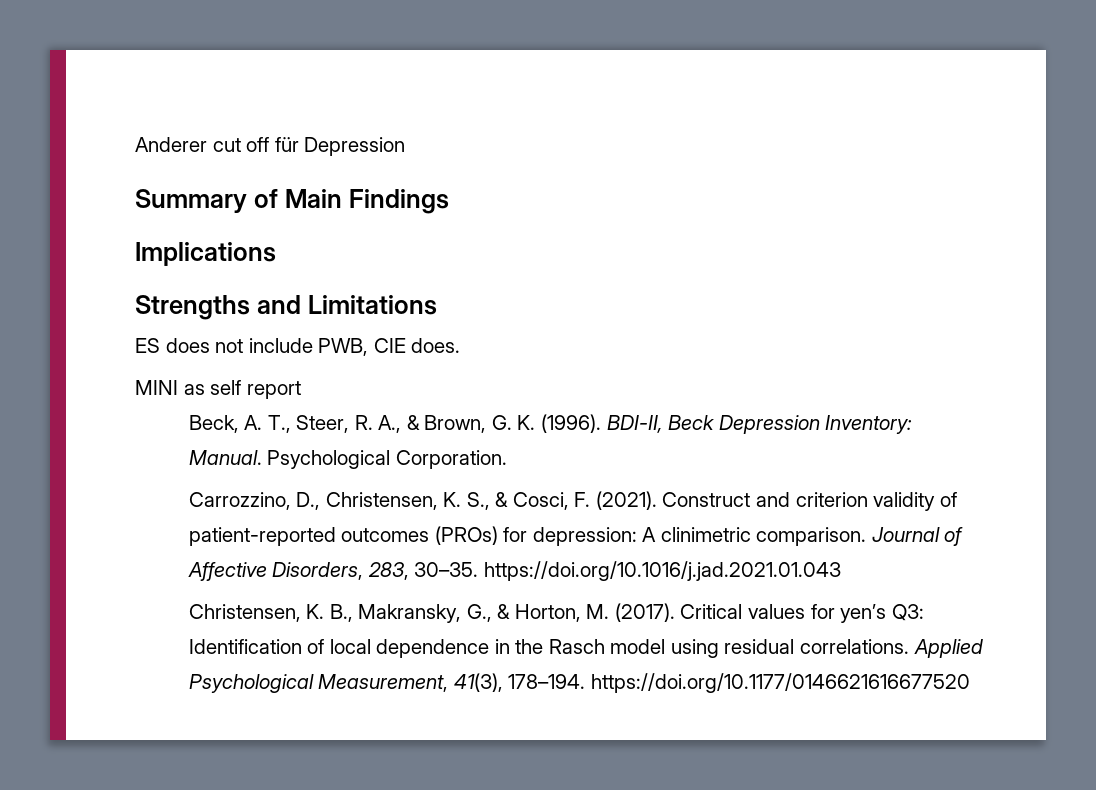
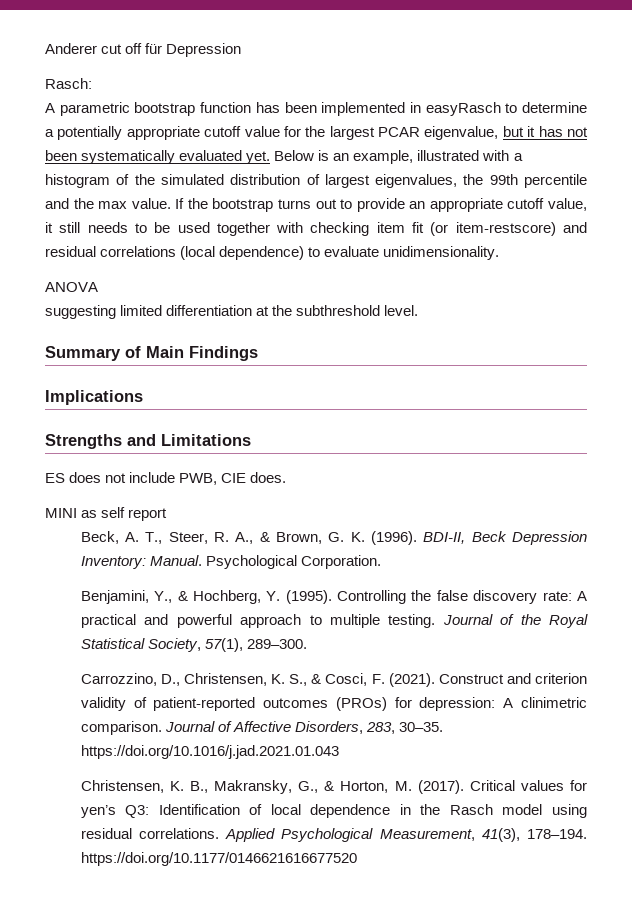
(406, 146) none -> [45,78,92,89] [45,102,587,116] [45,126,588,140] [45,150,523,164] [45,174,587,188] [45,198,587,212] [45,222,588,236] [45,246,500,260] [45,282,98,292] [45,305,419,319] // Rasch: // A parametric bootstrap function has been implemented in easyRasch to determine a potentially appropriate cutoff value for the largest PCAR eigenvalue, but it has not been systematically evaluated yet. Below is an example, illustrated with a histogram of the simulated distribution of largest eigenvalues, the 99th percentile and the max value. If the bootstrap turns out to provide an appropriate cutoff value, it still needs to be used together with checking item fit (or item-restscore) and residual correlations (local dependence) to evaluate unidimensionality. // ANOVA // suggesting limited differentiation at the subthreshold level.
(507, 459) none -> [80,590,587,604] [80,614,589,628] [80,638,308,652] // Benjamini, Y., & Hochberg, Y. (1995). Controlling the false discovery rate: A practical and powerful approach to multiple testing. Journal of the Royal Statistical Society, 57(1), 289–300.

